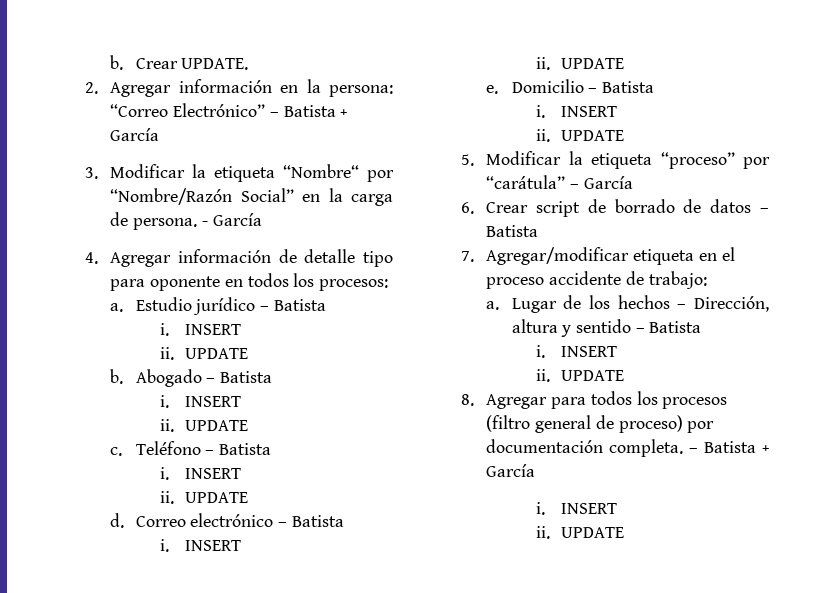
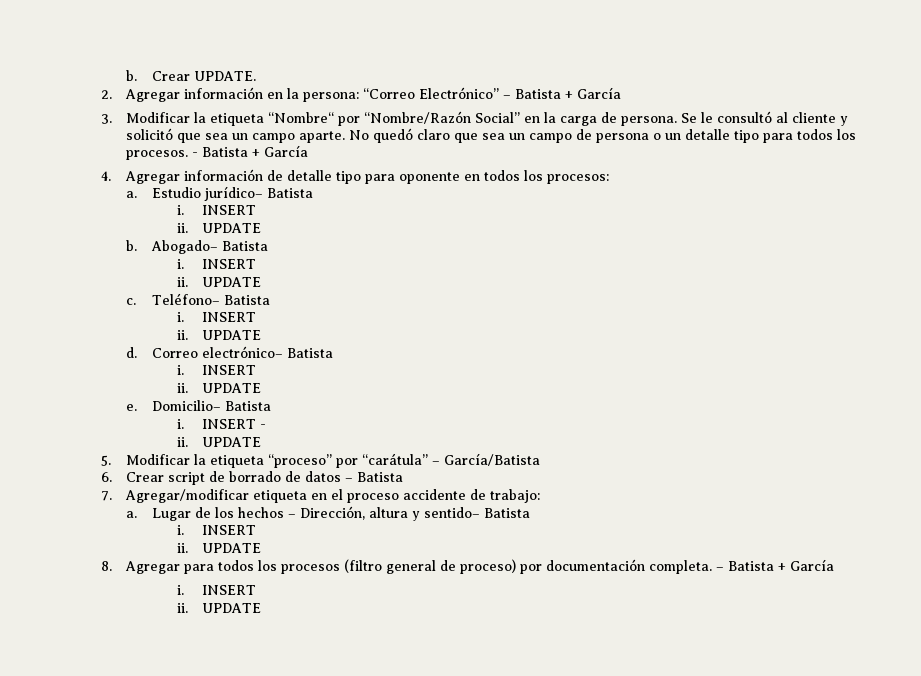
[201,221,208,226] - -> [681,111,849,126] [126,128,857,143] [126,147,261,160] Se le consultó al cliente y solicitó que sea un campo aparte. No quedó claro que sea un campo de persona o un detalle tipo para todos los procesos. - Batista +
[193,297,269,315] jurídico – -> [203,186,263,201] jurídico–
[135,369,216,387] Abogado – -> [150,240,218,254] Abogado–
[135,441,215,455] Teléfono – -> [151,293,220,305] Teléfono–
[190,513,287,527] electrónico – -> [201,346,283,358] electrónico–
[511,79,654,93] [535,105,618,118] Domicilio – Batista // i. INSERT -> [151,400,271,411] [176,419,266,429] Domicilio– Batista // i. INSERT -
[583,176,633,189] García -> [444,453,541,466] García/Batista
[575,319,645,333] sentido – -> [423,507,480,518] sentido–

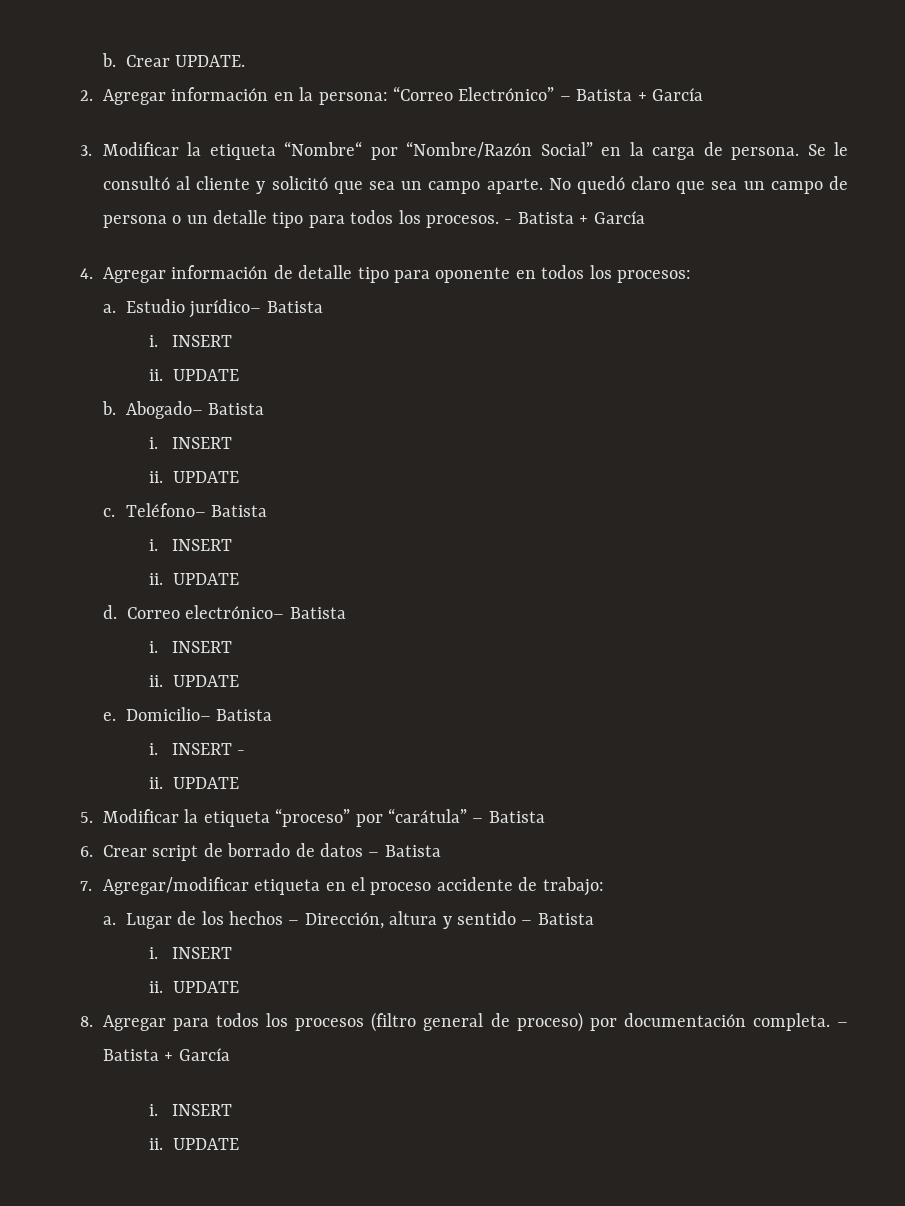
[444,453,541,466] García/Batista -> [488,811,545,823] Batista
[423,507,480,518] sentido– -> [457,911,533,925] sentido –

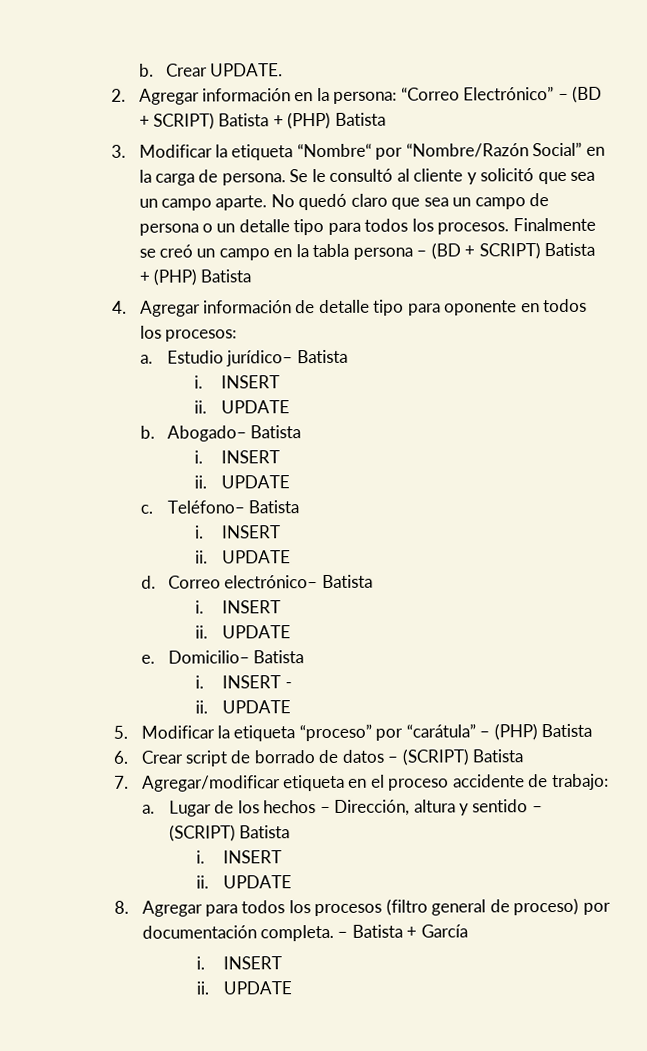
[576,88,703,101] Batista + García -> [572,85,603,103] [138,111,386,130] (BD + SCRIPT) Batista + (PHP) Batista
[504,211,645,224] - Batista + García -> [512,217,596,232] [138,242,596,261] [138,268,252,286] Finalmente se creó un campo en la tabla persona – (BD + SCRIPT) Batista + (PHP) Batista
(484, 820) none -> [493,723,538,741] (PHP)
(380, 854) none -> [401,748,470,766] (SCRIPT)
(533, 922) none -> [168,824,236,842] (SCRIPT)

